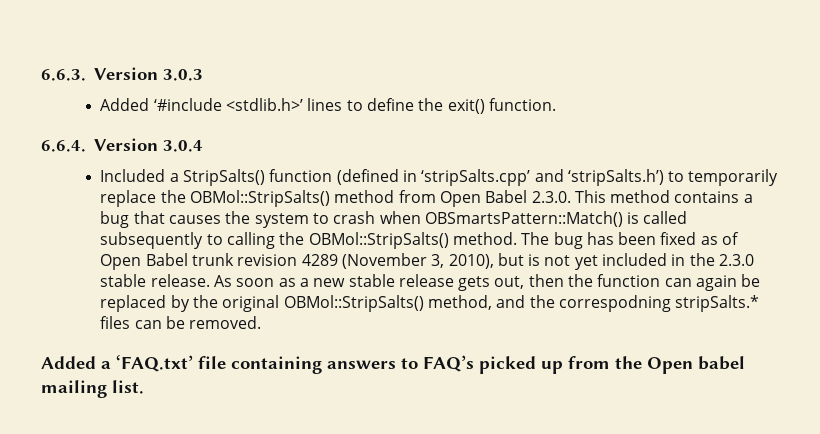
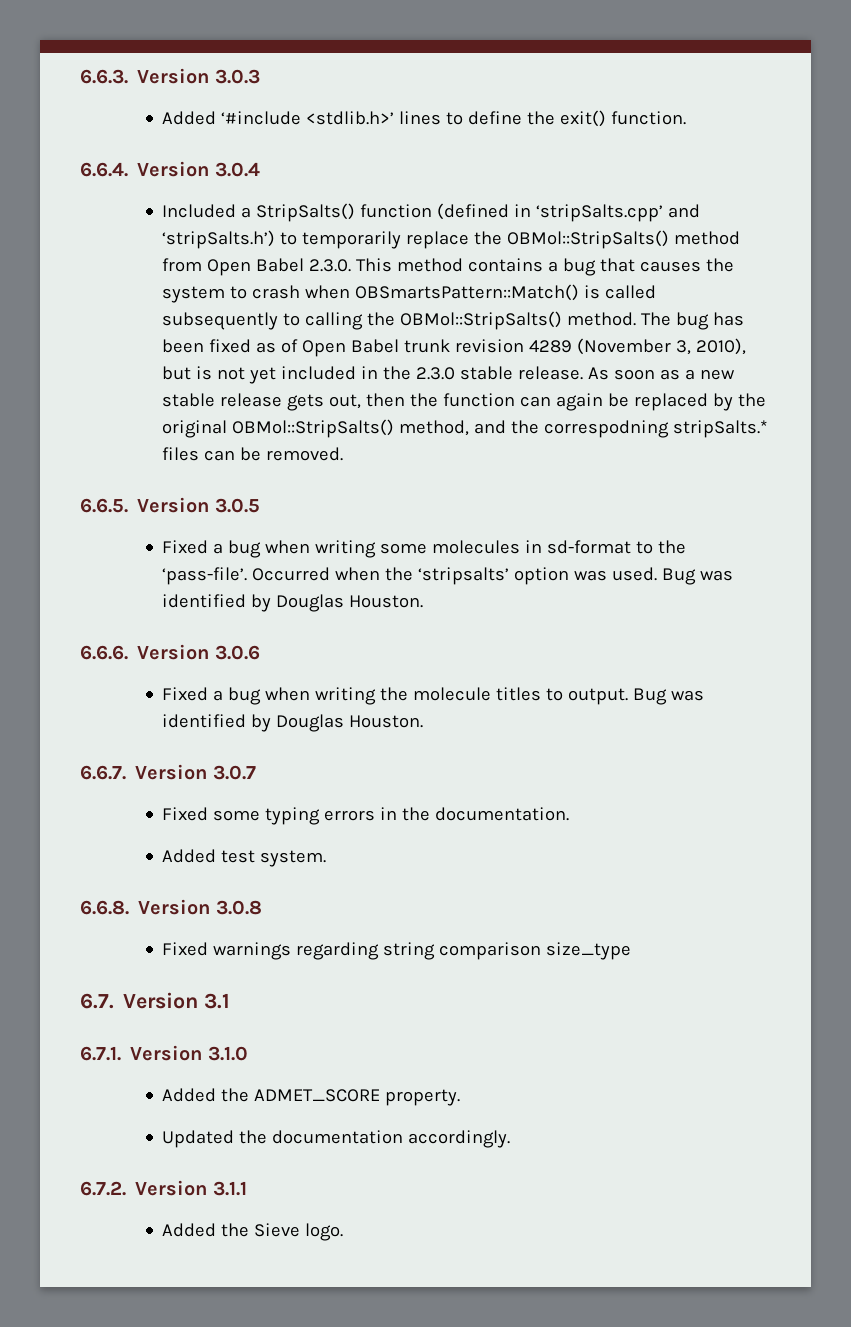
[41,355,745,374] [41,380,144,398] Added a ‘FAQ.txt’ file containing answers to FAQ’s picked up from the Open babel mailing list. -> [80,497,260,513] [162,540,687,558] [162,567,734,585] [162,594,424,612] [80,644,260,660] [162,687,705,705] [162,714,424,732] [80,764,256,780] [162,807,570,825] [162,849,327,867] [80,899,262,915] [162,942,632,960] [80,992,231,1009] [80,1045,248,1061] [162,1088,461,1106] [162,1130,511,1148] [80,1180,247,1196] [162,1223,344,1241] 6.6.5. Version 3.0.5 // Fixed a bug when writing some molecules in sd-format to the ‘pass-file’. Occurred when the ‘stripsalts’ option was used. Bug was identified by Douglas Houston. // 6.6.6. Version 3.0.6 // Fixed a bug when writing the molecule titles to output. Bug was identified by Douglas Houston. // 6.6.7. Version 3.0.7 // Fixed some typing errors in the documentation. // Added test system. // 6.6.8. Version 3.0.8 // Fixed warnings regarding string comparison size_type // 6.7. Version 3.1 // 6.7.1. Version 3.1.0 // Added the ADMET_SCORE property. // Updated the documentation accordingly. // 6.7.2. Version 3.1.1 // Added the Sieve logo.

